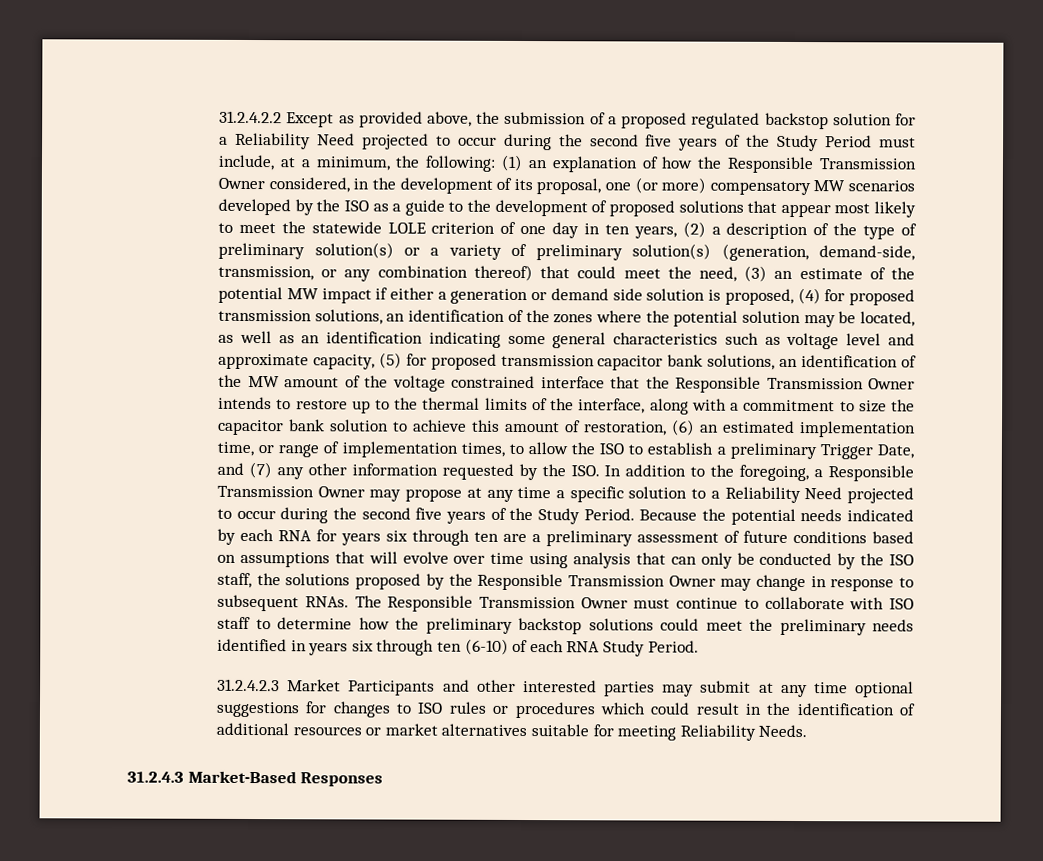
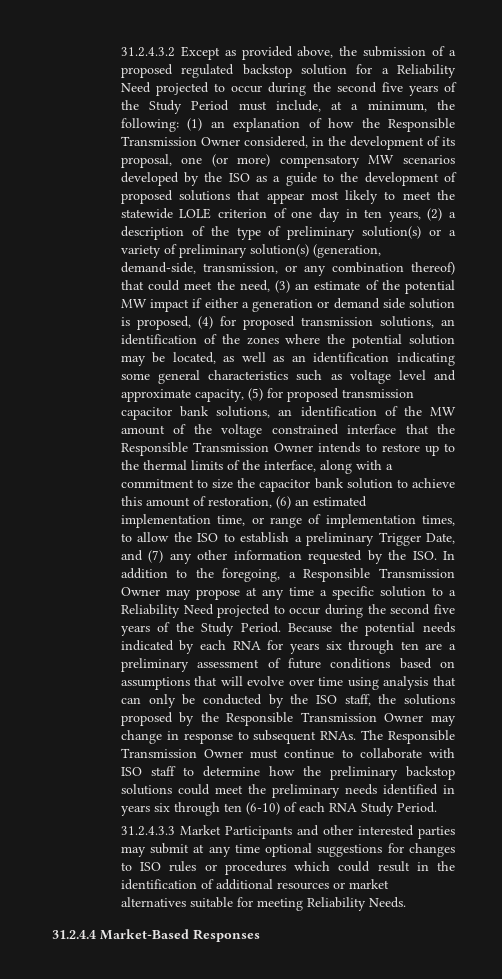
[219,110,283,124] 31.2.4.2.2 -> [120,47,175,57] 31.2.4.3.2
[217,678,281,692] 31.2.4.2.3 -> [120,826,175,836] 31.2.4.3.3
[127,771,184,783] 31.2.4.3 -> [52,930,96,939] 31.2.4.4

